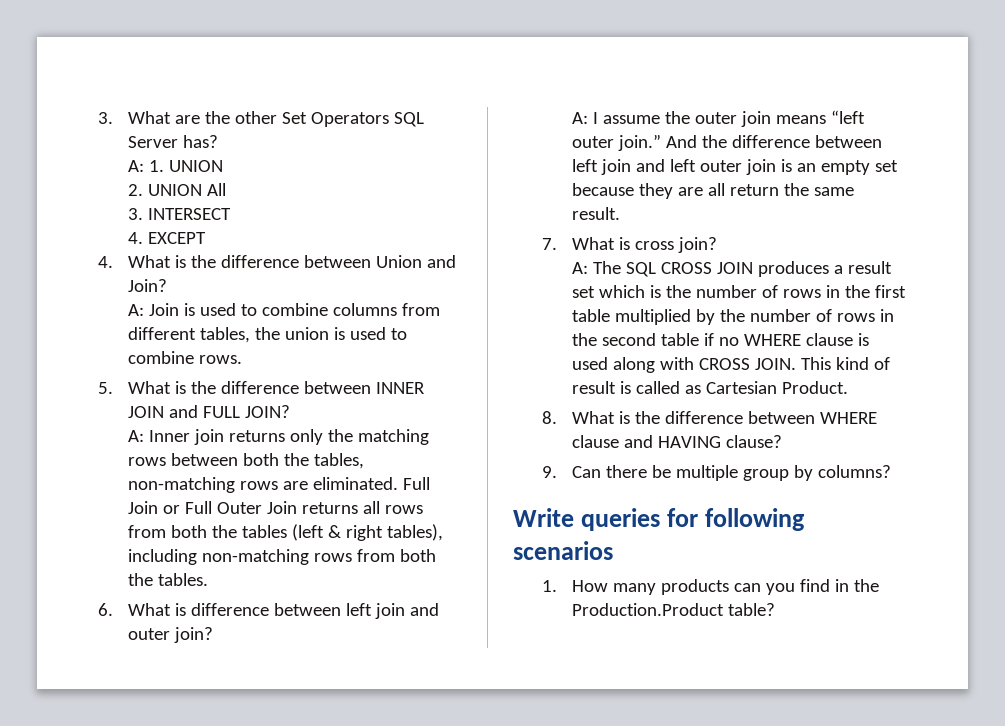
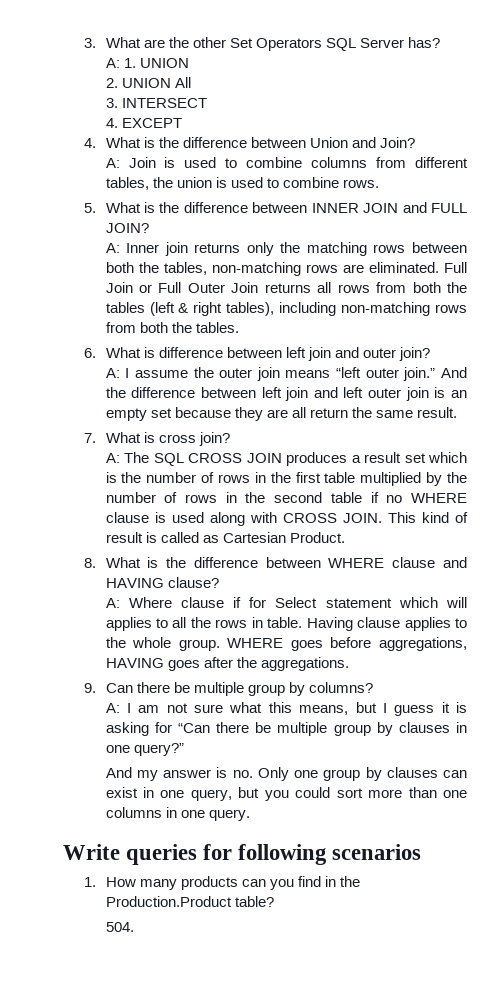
(782, 441) none -> [105,597,467,608] [105,617,468,631] [105,637,468,651] [105,657,349,671] // A: Where clause if for Select statement which will applies to all the rows in table. Having clause applies to the whole group. WHERE goes before aggregations, HAVING goes after the aggregations.
(891, 471) none -> [105,702,468,716] [105,722,468,736] [105,743,184,756] [105,767,467,781] [105,787,468,801] [105,807,250,821] // A: I am not sure what this means, but I guess it is asking for “Can there be multiple group by clauses in one query?” // And my answer is no. Only one group by clauses can exist in one query, but you could sort more than one columns in one query.
(775, 609) none -> [105,922,134,932] // 504.

